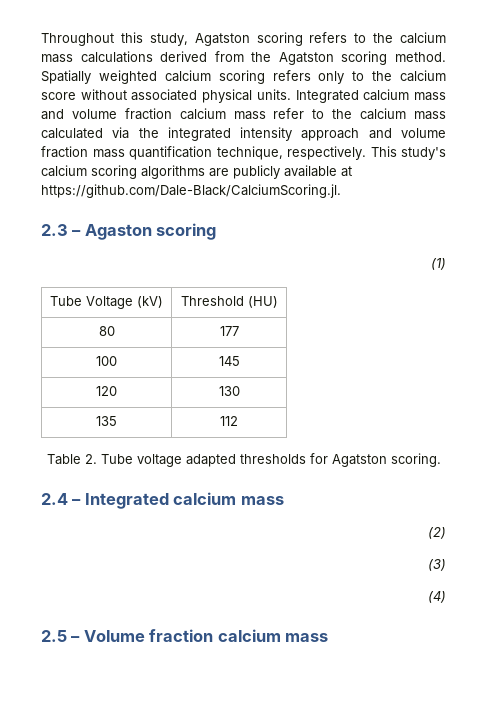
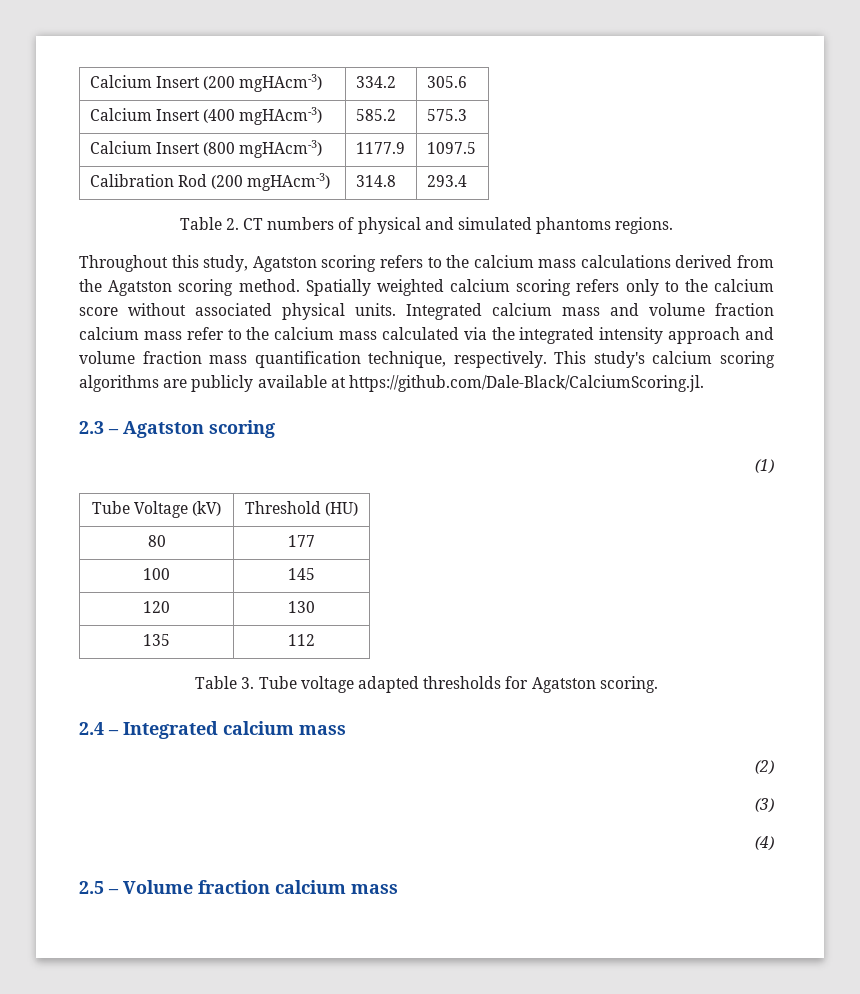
(41, 39) none -> [89,74,323,92] [355,76,396,88] [426,76,467,88] [89,107,323,125] [355,109,396,121] [426,109,467,121] [89,140,323,158] [355,142,405,154] [426,142,476,154] [89,173,331,191] [355,175,396,187] [426,175,467,187] [179,217,674,234] Calcium Insert (200 mgHAcm-3) | 334.2 | 305.6 // Calcium Insert (400 mgHAcm-3) | 585.2 | 575.3 // Calcium Insert (800 mgHAcm-3) | 1177.9 | 1097.5 // Calibration Rod (200 mgHAcm-3) | 314.8 | 293.4 // Table 2. CT numbers of physical and simulated phantoms regions. //
[84,224,152,240] Agaston -> [123,421,204,438] Agatston
[84,454,97,464] 2. -> [241,677,255,689] 3.

